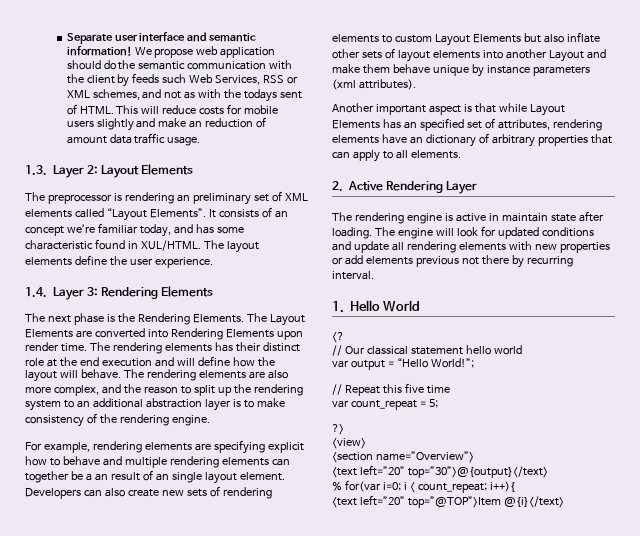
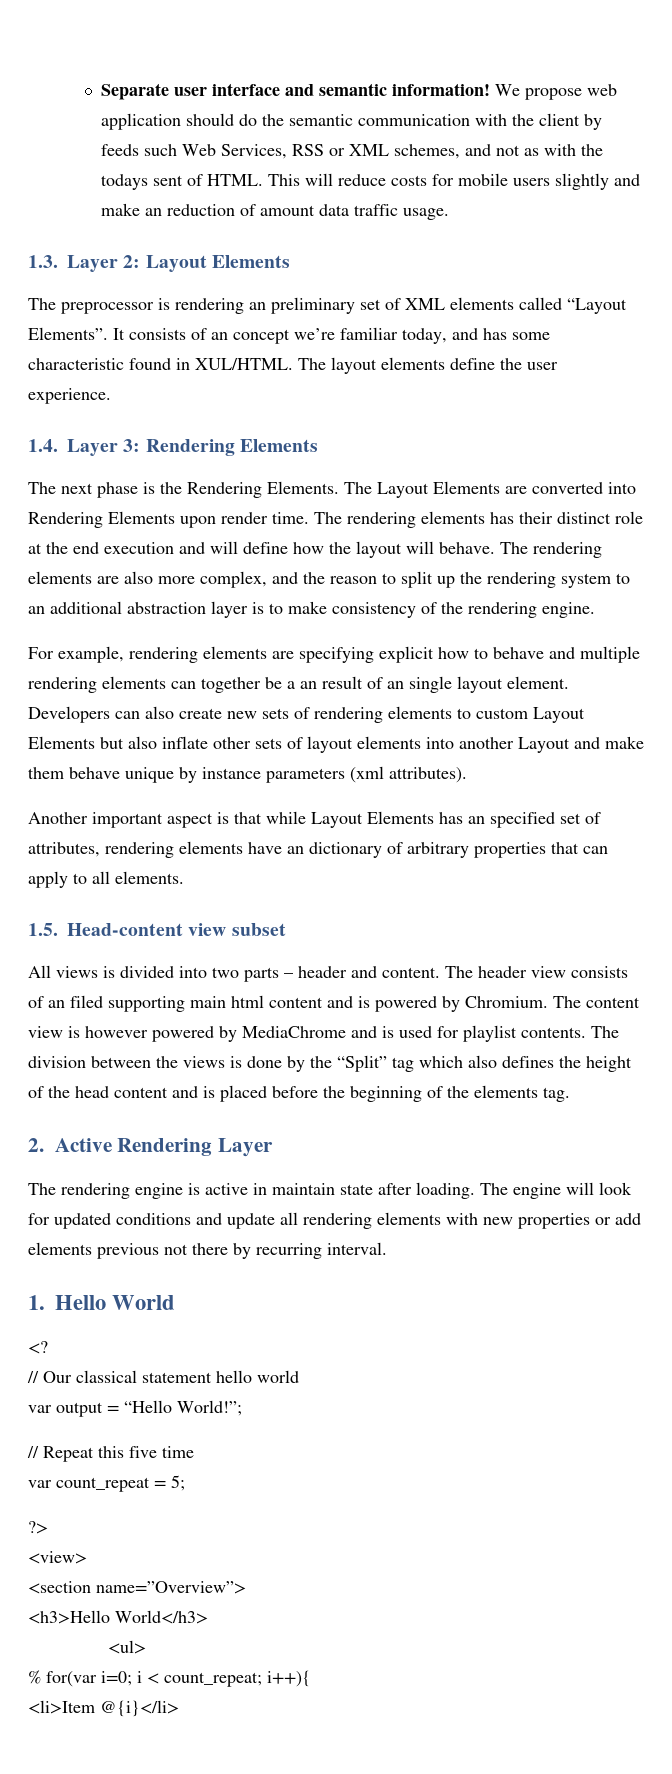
(461, 154) none -> [28,923,286,936] [28,965,628,982] [28,995,640,1012] [28,1025,619,1042] [28,1055,632,1072] [28,1085,570,1102] // 1.5. Head-content view subset // All views is divided into two parts – header and content. The header view consists of an filed supporting main html content and is powered by Chromium. The content view is however powered by MediaChrome and is used for playlist contents. The division between the views is done by the “Split” tag which also defines the height of the head content and is placed before the beginning of the elements tag.
[332,465,548,478] <text left=”20” top=”30”>@{output}</text> -> [28,1610,208,1624] [107,1640,146,1654] <h3>Hello World</h3> // <ul>
[332,495,564,508] <text left=”20” top=”@TOP”>Item @{i}</text> -> [28,1700,179,1717] <li>Item @{i}</li>

